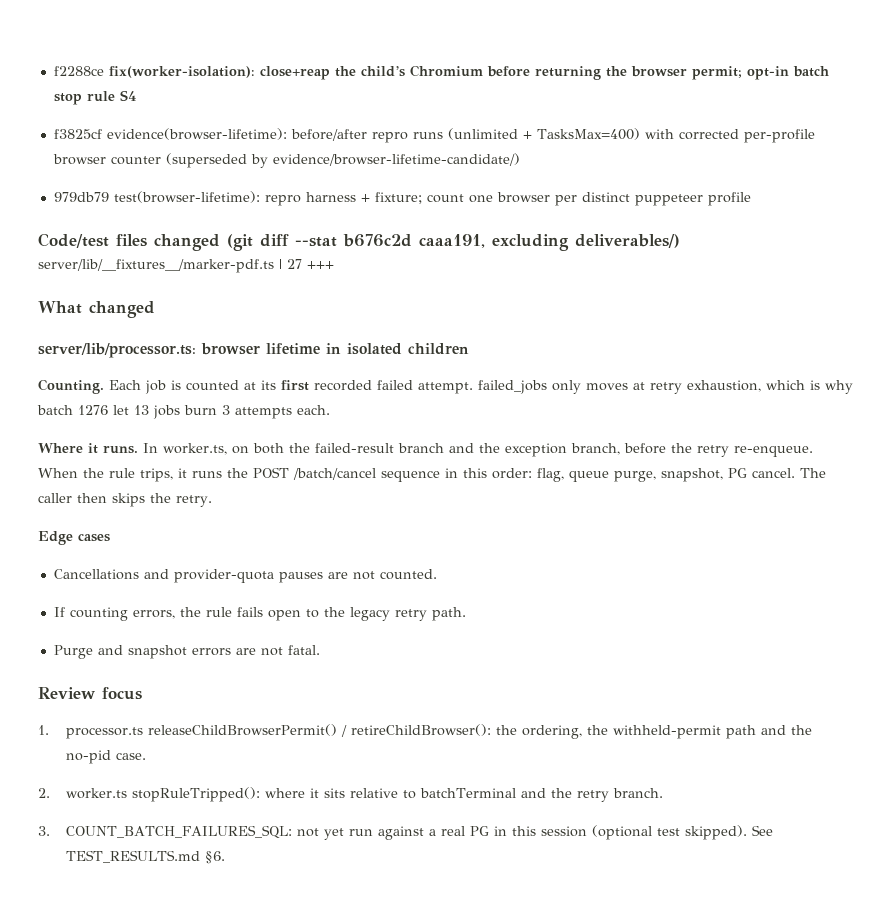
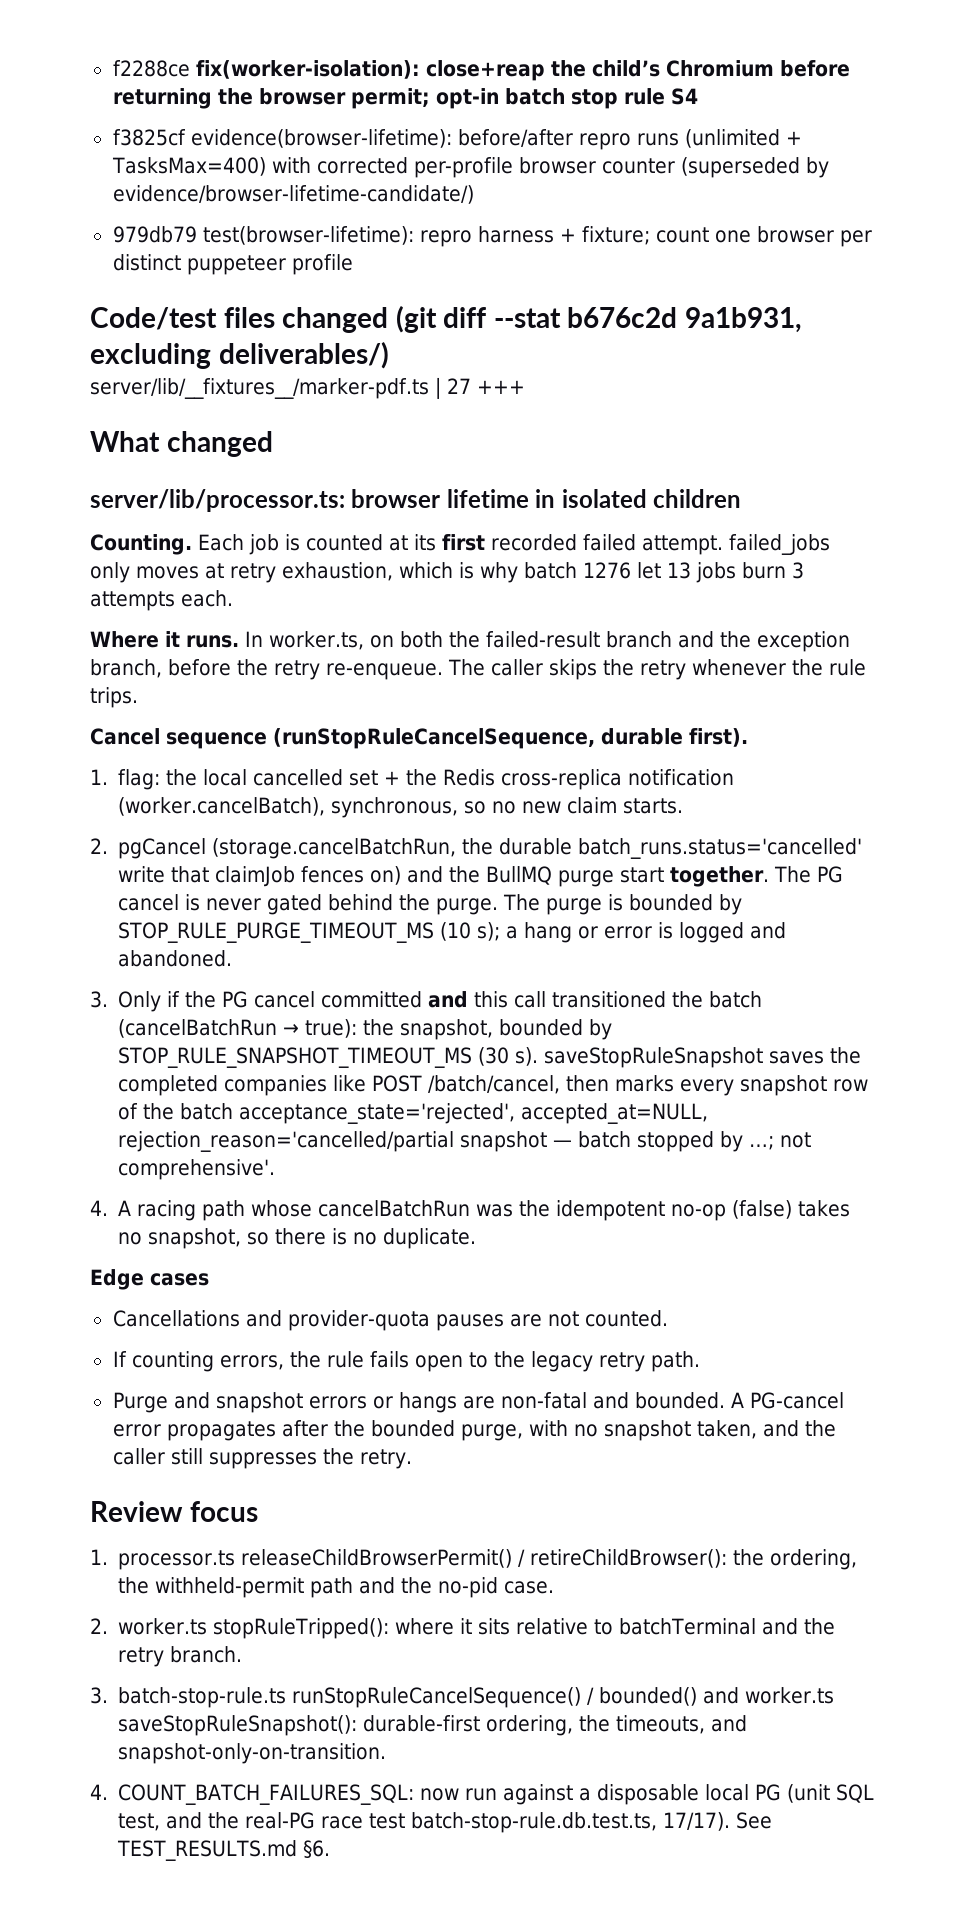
[419,234,485,248] caaa191, -> [684,307,802,333] 9a1b931,
[38,467,826,482] [38,493,212,507] When the rule trips, it runs the POST /batch/cancel sequence in this order: flag, queue purge, snapshot, PG cancel. The caller then skips the retry. -> [448,659,866,680] [90,687,138,708] [90,728,748,749] [90,769,735,790] [118,797,684,818] [90,838,863,859] [118,866,844,887] [118,894,743,915] [118,922,787,943] [118,950,233,967] [90,991,763,1012] [118,1019,613,1040] [118,1047,862,1068] [118,1075,869,1096] [118,1103,709,1124] [118,1131,812,1152] [118,1159,276,1180] [90,1200,851,1221] [118,1228,477,1249] The caller skips the retry whenever the rule trips. // Cancel sequence (runStopRuleCancelSequence, durable first). // 1. flag: the local cancelled set + the Redis cross-replica notification (worker.cancelBatch), synchronous, so no new claim starts. // 2. pgCancel (storage.cancelBatchRun, the durable batch_runs.status='cancelled' write that claimJob fences on) and the BullMQ purge start together. The PG cancel is never gated behind the purge. The purge is bounded by STOP_RULE_PURGE_TIMEOUT_MS (10 s); a hang or error is logged and abandoned. // 3. Only if the PG cancel committed and this call transitioned the batch (cancelBatchRun → true): the snapshot, bounded by STOP_RULE_SNAPSHOT_TIMEOUT_MS (30 s). saveStopRuleSnapshot saves the completed companies like POST /batch/cancel, then marks every snapshot row of the batch acceptance_state='rejected', accepted_at=NULL, rejection_reason='cancelled/partial snapshot — batch stopped by …; not comprehensive'. // 4. A racing path whose cancelBatchRun was the idempotent no-op (false) takes no snapshot, so there is no duplicate.
[235,645,320,656] are not fatal. -> [372,1392,844,1413] [112,1420,836,1441] [112,1448,412,1469] or hangs are non-fatal and bounded. A PG-cancel error propagates after the bounded purge, with no snapshot taken, and the caller still suppresses the retry.
[66,825,748,840] COUNT_BATCH_FAILURES_SQL: not yet run against a real PG in this session (optional test skipped). -> [118,1687,835,1708] [118,1715,748,1736] [118,1743,387,1764] [90,1784,875,1805] [118,1812,731,1833] batch-stop-rule.ts runStopRuleCancelSequence() / bounded() and worker.ts saveStopRuleSnapshot(): durable-first ordering, the timeouts, and snapshot-only-on-transition. // 4. COUNT_BATCH_FAILURES_SQL: now run against a disposable local PG (unit SQL test, and the real-PG race test batch-stop-rule.db.test.ts, 17/17).

